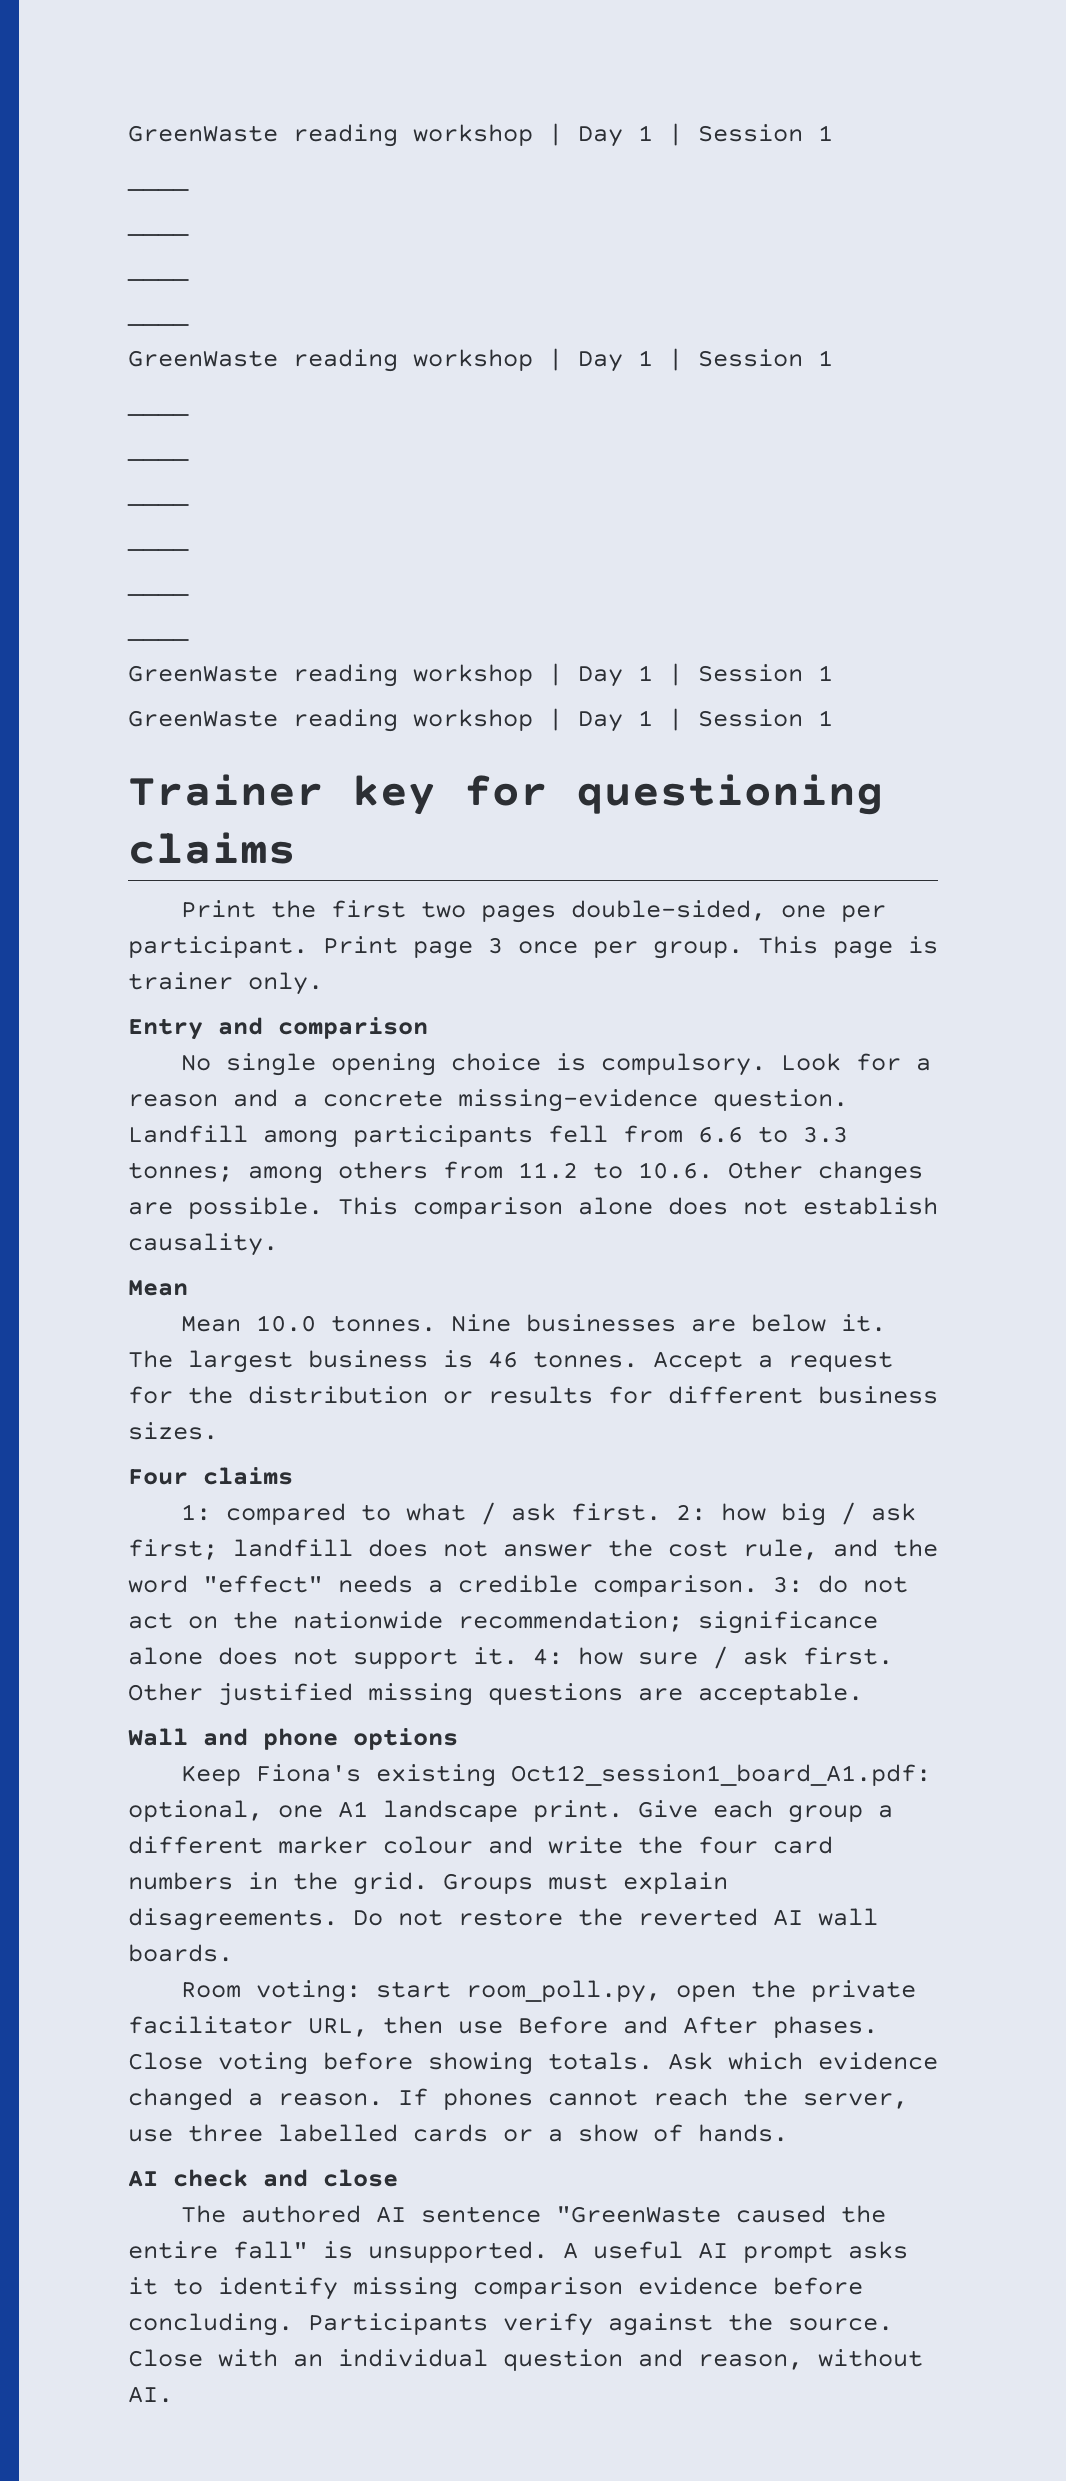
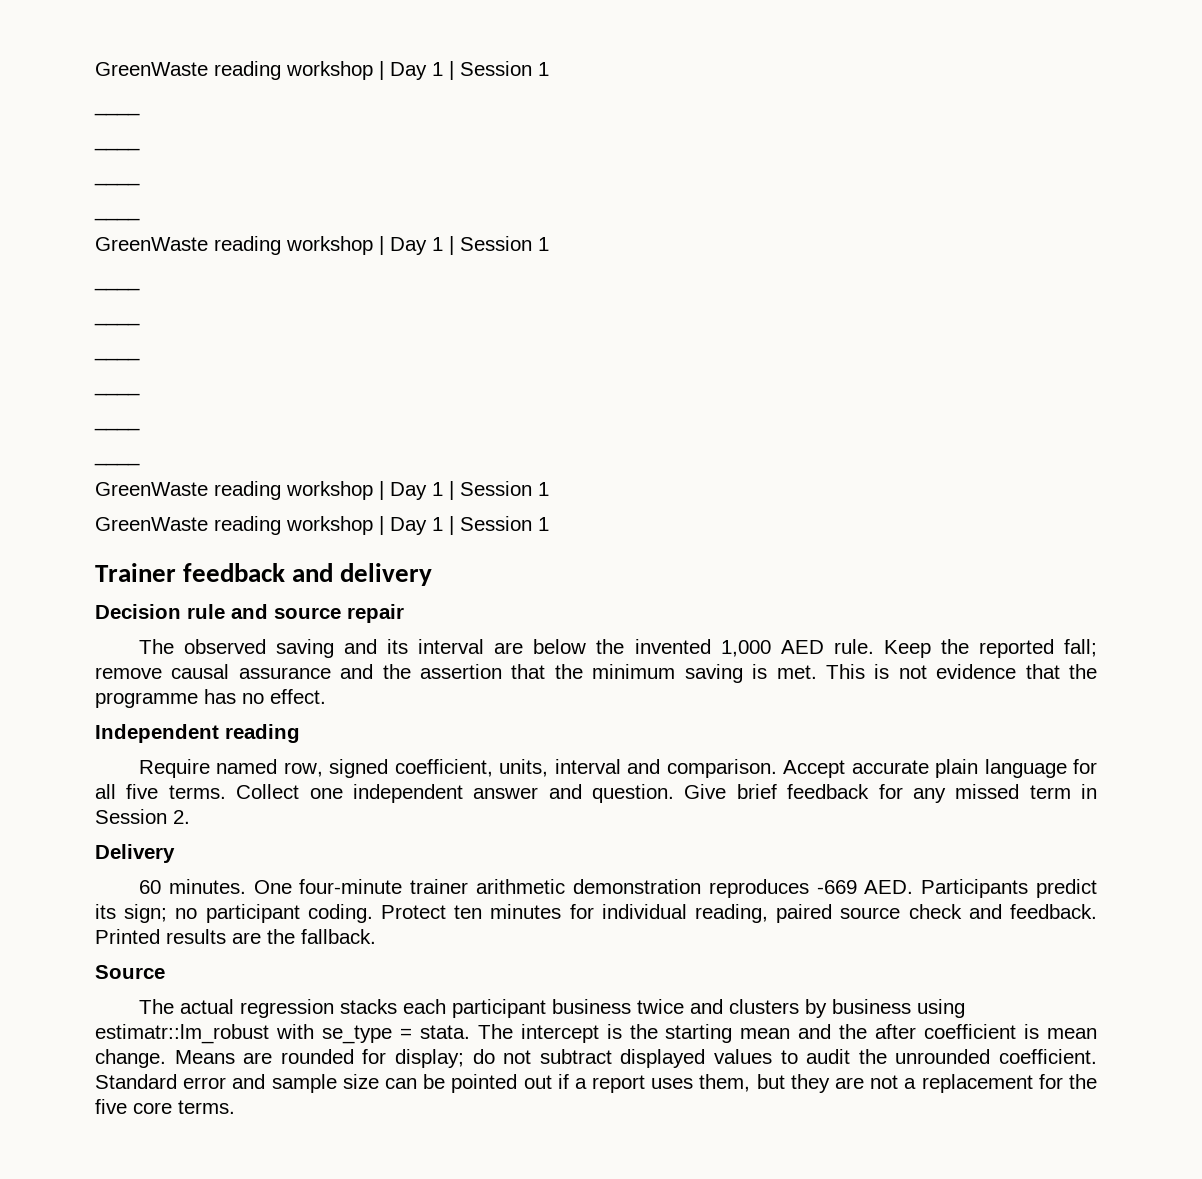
[352,774,884,815] [128,832,296,864] [180,900,886,923] [128,936,938,959] [128,972,323,995] [128,1017,428,1040] [180,1053,931,1076] [128,1089,848,1112] [128,1125,848,1148] [128,1161,923,1184] [128,1197,938,1219] [128,1233,278,1256] [128,1280,188,1296] [180,1314,886,1332] [128,1350,893,1373] [128,1386,938,1404] [128,1422,218,1440] [128,1467,293,1485] [180,1502,916,1526] [128,1539,938,1560] [128,1575,908,1597] [128,1611,878,1634] [128,1646,893,1669] [128,1683,863,1706] [128,1728,458,1750] [180,1764,931,1787] [128,1800,893,1823] [128,1836,833,1854] [128,1872,728,1895] [128,1908,878,1931] [128,1944,233,1962] [180,1980,916,2003] [128,2016,878,2038] [128,2052,938,2075] [128,2088,908,2111] [128,2124,788,2142] [128,2169,398,2187] [180,2205,886,2223] [128,2241,908,2263] [128,2277,863,2300] [128,2313,893,2336] [128,2349,923,2371] [128,2386,173,2403] key for questioning claims // Print the first two pages double-sided, one per participant. Print page 3 once per group. This page is trainer only. // Entry and comparison // No single opening choice is compulsory. Look for a reason and a concrete missing-evidence question. Landfill among participants fell from 6.6 to 3.3 tonnes; among others from 11.2 to 10.6. Other changes are possible. This comparison alone does not establish causality. // Mean // Mean 10.0 tonnes. Nine businesses are below it. The largest business is 46 tonnes. Accept a request for the distribution or results for different business sizes. // Four claims // 1: compared to what / ask first. 2: how big / ask first; landfill does not answer the cost rule, and the word "effect" needs a credible comparison. 3: do not act on the nationwide recommendation; significance alone does not support it. 4: how sure / ask first. Other justified missing questions are acceptable. // Wall and phone options // Keep Fiona's existing Oct12_session1_board_A1.pdf: optional, one A1 landscape print. Give each group a different marker colour and write the four card numbers in the grid. Groups must explain disagreements. Do not restore the reverted AI wall boards. // Room voting: start room_poll.py, open the private facilitator URL, then use Before and After phases. Close voting before showing totals. Ask which evidence changed a reason. If phones cannot reach the server, use three labelled cards or a show of hands. // AI check and close // The authored AI sentence "GreenWaste caused the entire fall" is unsupported. A useful AI prompt asks it to identify missing comparison evidence before concluding. Participants verify against the source. Close with an individual question and reason, without AI. -> [183,563,433,586] [95,604,404,623] [138,639,1098,658] [95,664,1097,683] [95,689,326,708] [95,724,300,743] [138,759,1097,778] [95,784,1097,803] [95,809,190,824] [95,844,175,863] [138,879,1097,898] [95,904,1098,923] [95,929,376,944] [95,965,165,979] [138,999,965,1018] [95,1024,1097,1044] [95,1049,1098,1068] [95,1074,1097,1093] [95,1099,235,1114] feedback and delivery // Decision rule and source repair // The observed saving and its interval are below the invented 1,000 AED rule. Keep the reported fall; remove causal assurance and the assertion that the minimum saving is met. This is not evidence that the programme has no effect. // Independent reading // Require named row, signed coefficient, units, interval and comparison. Accept accurate plain language for all five terms. Collect one independent answer and question. Give brief feedback for any missed term in Session 2. // Delivery // 60 minutes. One four-minute trainer arithmetic demonstration reproduces -669 AED. Participants predict its sign; no participant coding. Protect ten minutes for individual reading, paired source check and feedback. Printed results are the fallback. // Source // The actual regression stacks each participant business twice and clusters by business using estimatr::lm_robust with se_type = stata. The intercept is the starting mean and the after coefficient is mean change. Means are rounded for display; do not subtract displayed values to audit the unrounded coefficient. Standard error and sample size can be pointed out if a report uses them, but they are not a replacement for the five core terms.

